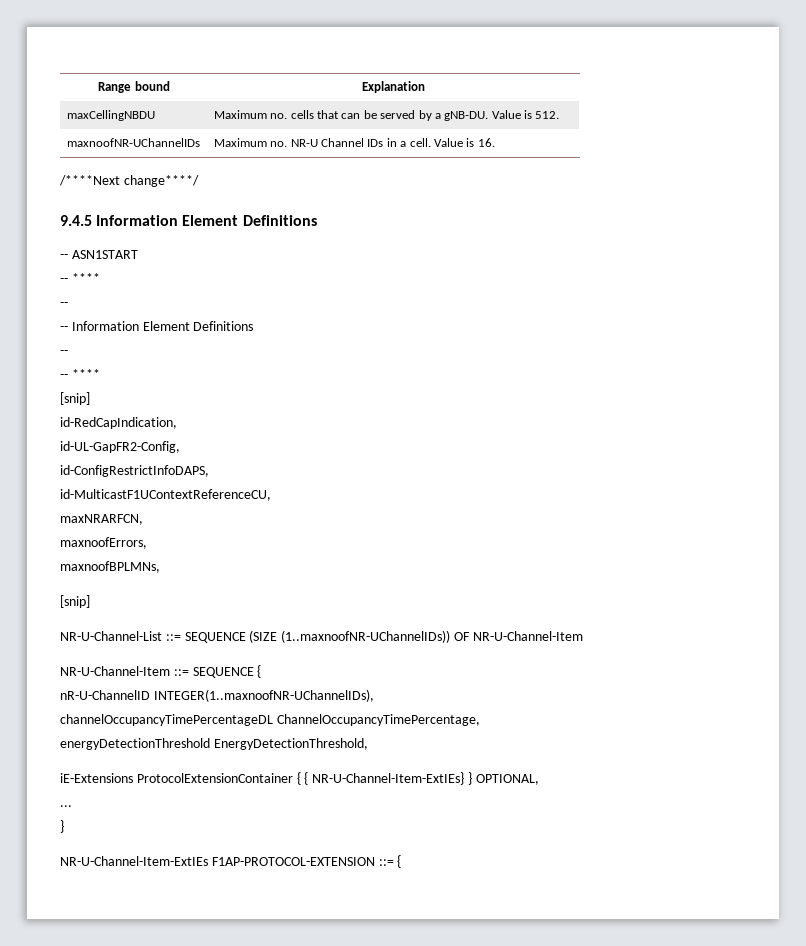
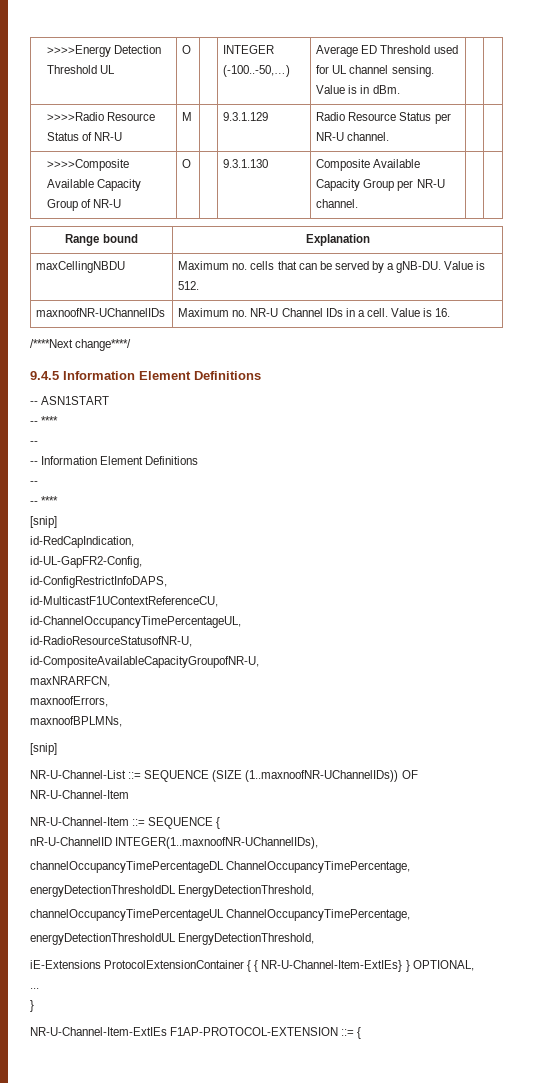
(98, 87) none -> [46,45,161,57] [46,65,115,74] [182,45,192,54] [223,45,275,54] [223,65,291,77] [316,45,458,57] [316,65,434,77] [316,85,400,94] [46,112,155,121] [46,132,122,141] [182,112,193,121] [223,112,269,121] [316,112,451,124] [316,132,390,141] [46,159,129,171] [46,179,141,191] [46,199,121,211] [182,159,192,168] [223,159,269,168] [316,159,421,171] [316,179,445,191] [316,199,359,208] >>>>Energy Detection Threshold UL | O | | INTEGER (-100..-50,…) | Average ED Threshold used for UL channel sensing. Value is in dBm. | | // >>>>Radio Resource Status of NR-U | M | | 9.3.1.129 | Radio Resource Status per NR-U channel. | | // >>>>Composite Available Capacity Group of NR-U | O | | 9.3.1.130 | Composite Available Capacity Group per NR-U channel. | | //
(271, 495) none -> [30,616,241,628] [30,636,192,647] [30,656,259,668] // id-ChannelOccupancyTimePercentageUL, // id-RadioResourceStatusofNR-U, // id-CompositeAvailableCapacityGroupofNR-U,
[60,738,210,750] energyDetectionThreshold -> [30,885,315,897] [30,909,411,921] [30,933,176,945] energyDetectionThresholdDL EnergyDetectionThreshold, // channelOccupancyTimePercentageUL ChannelOccupancyTimePercentage, // energyDetectionThresholdUL

